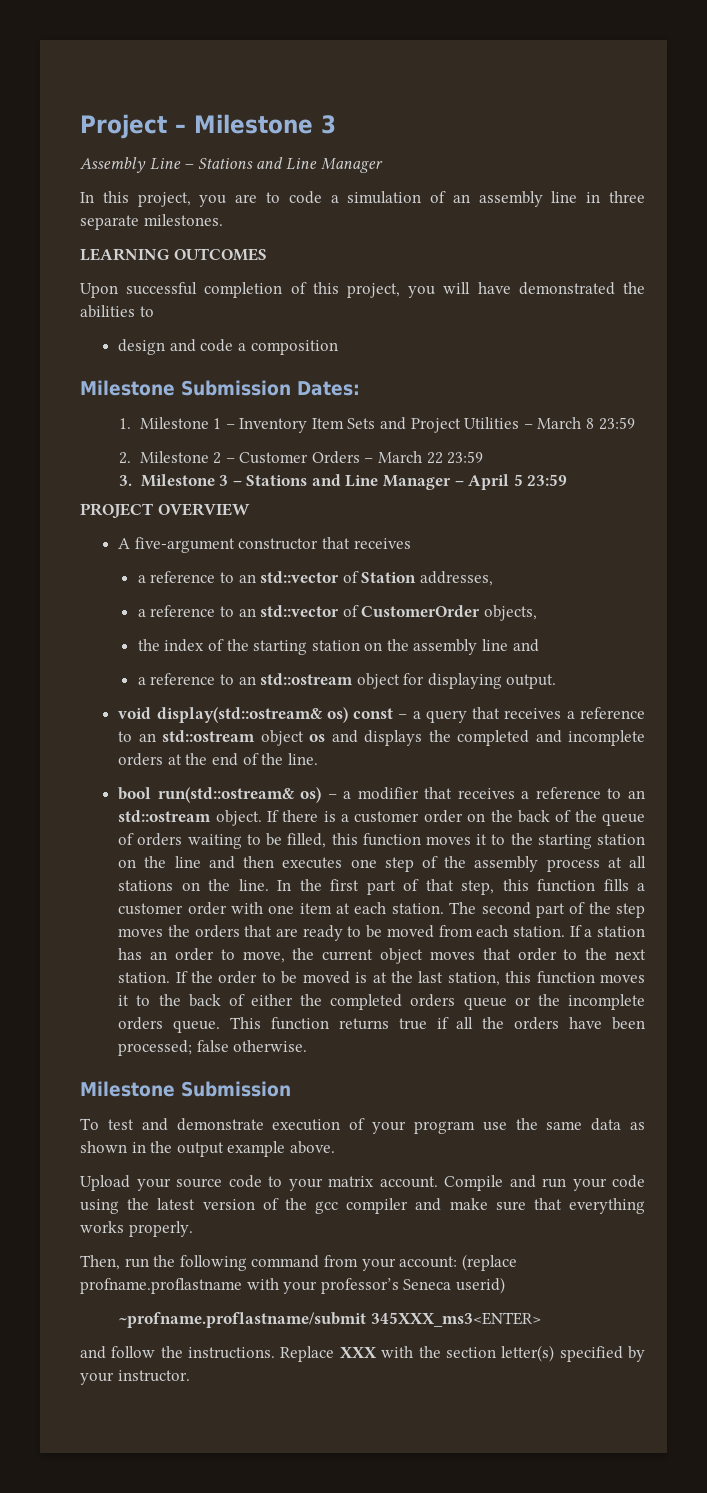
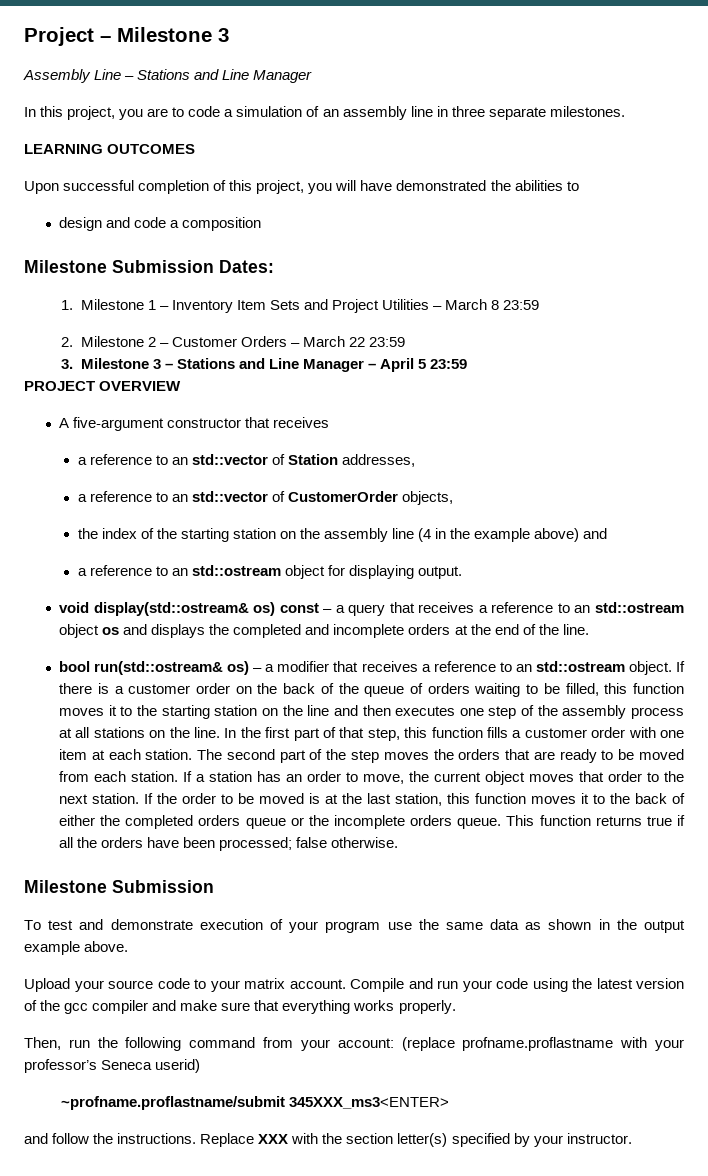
(509, 645) none -> [418,528,580,542] (4 in the example above)

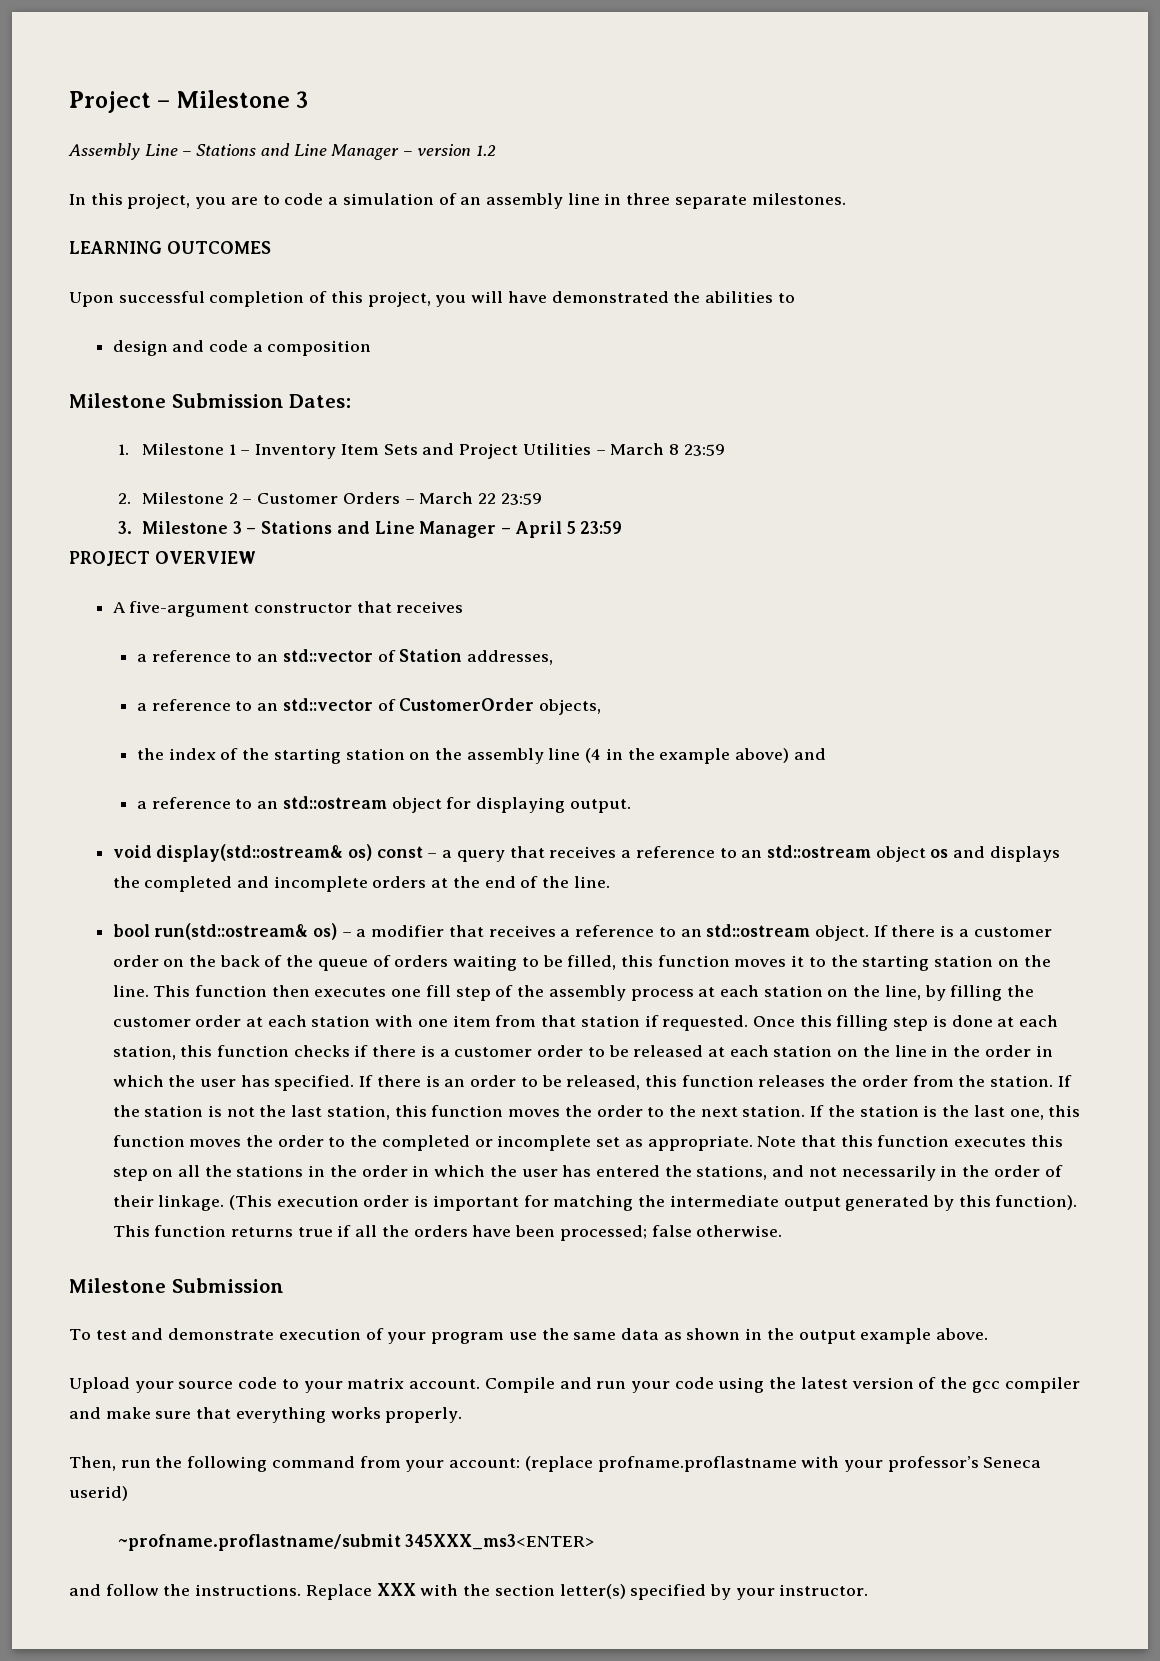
(313, 76) none -> [403,144,496,156] – version 1.2
[307,705,358,716] line and -> [112,985,268,997] line. This function
(484, 712) none -> [425,985,451,997] fill
[75,727,684,741] [59,749,684,763] [59,771,605,785] all stations on the line. In the first part of that step, this function fills a customer order with one item at each station. The second part of the step moves the orders that are ready to be moved from each station. If a station has an order to move, the current object moves that -> [720,985,1035,1001] [112,1015,1059,1031] [112,1045,1053,1060] [112,1075,1072,1091] [112,1105,592,1120] each station on the line, by filling the customer order at each station with one item from that station if requested. Once this filling step is done at each station, this function checks if there is a customer order to be released at each station on the line in the order in which the user has specified. If there is an order to be released, this function releases the order from the station. If the station is not the last station, this function moves the
[182,793,686,806] [59,815,502,829] order to be moved is at the last station, this function moves it to the back of either the completed orders queue or the incomplete orders queue. -> [859,1105,1081,1120] [112,1135,1063,1151] [112,1165,1063,1181] [112,1195,1078,1211] station is the last one, this function moves the order to the completed or incomplete set as appropriate. Note that this function executes this step on all the stations in the order in which the user has entered the stations, and not necessarily in the order of their linkage. (This execution order is important for matching the intermediate output generated by this function).

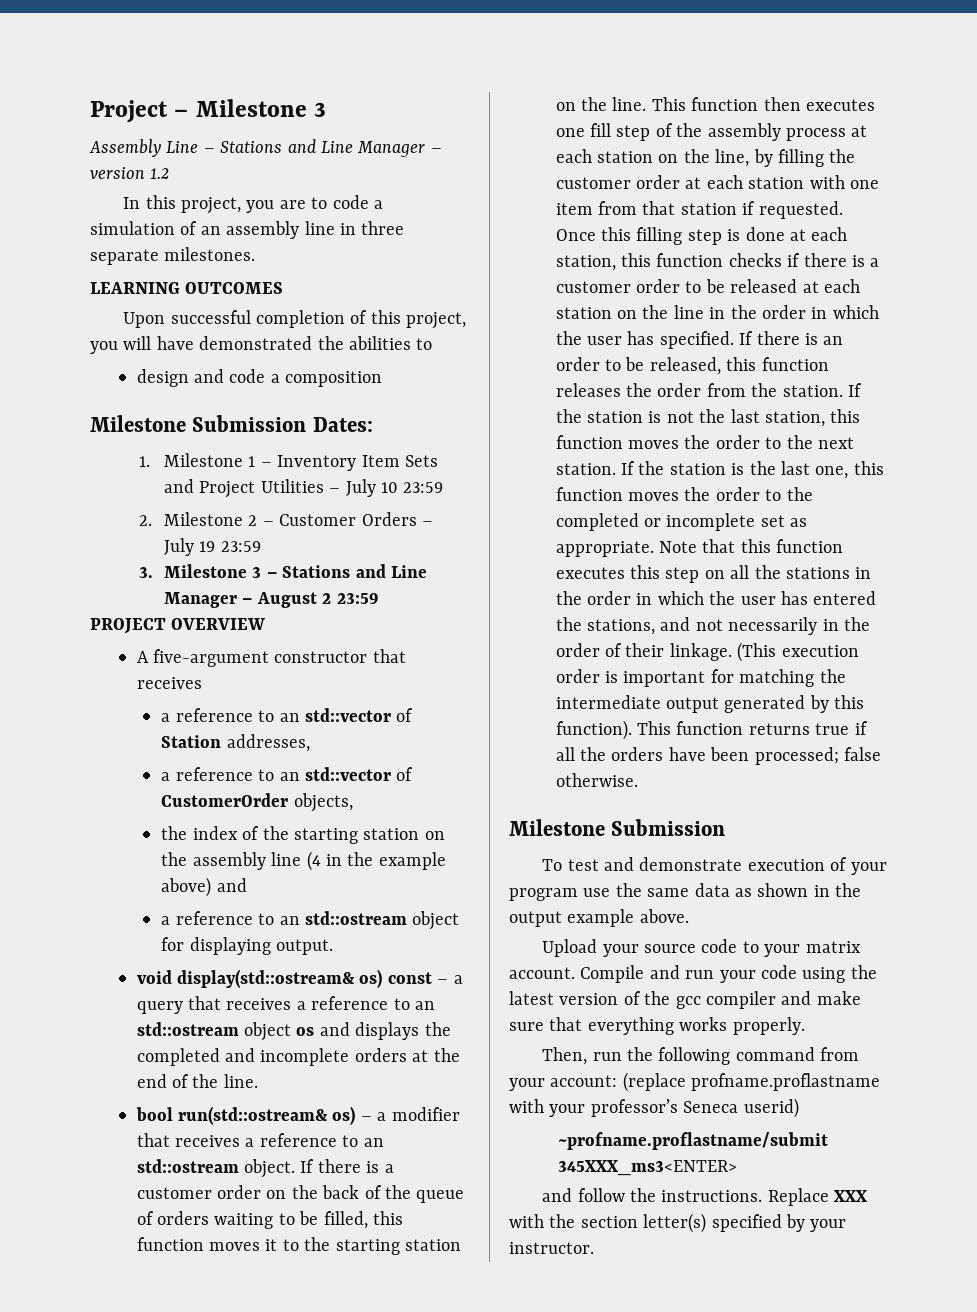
[610,443,679,455] March 8 -> [345,479,399,497] July 10
[419,492,497,504] March 22 -> [164,538,216,556] July 19
[514,521,576,538] April 5 -> [256,592,332,608] August 2

